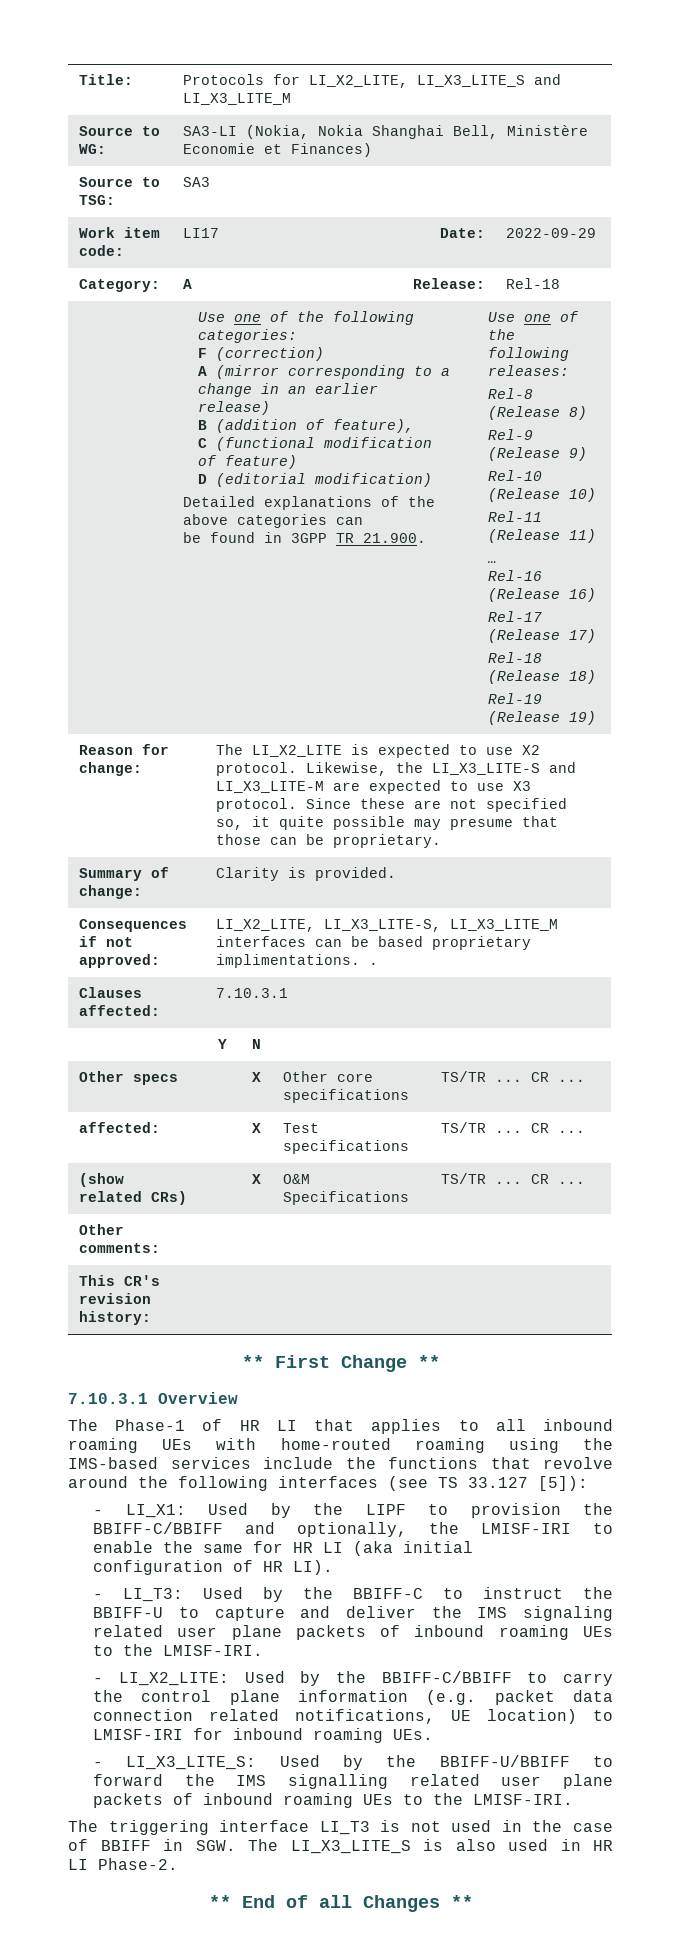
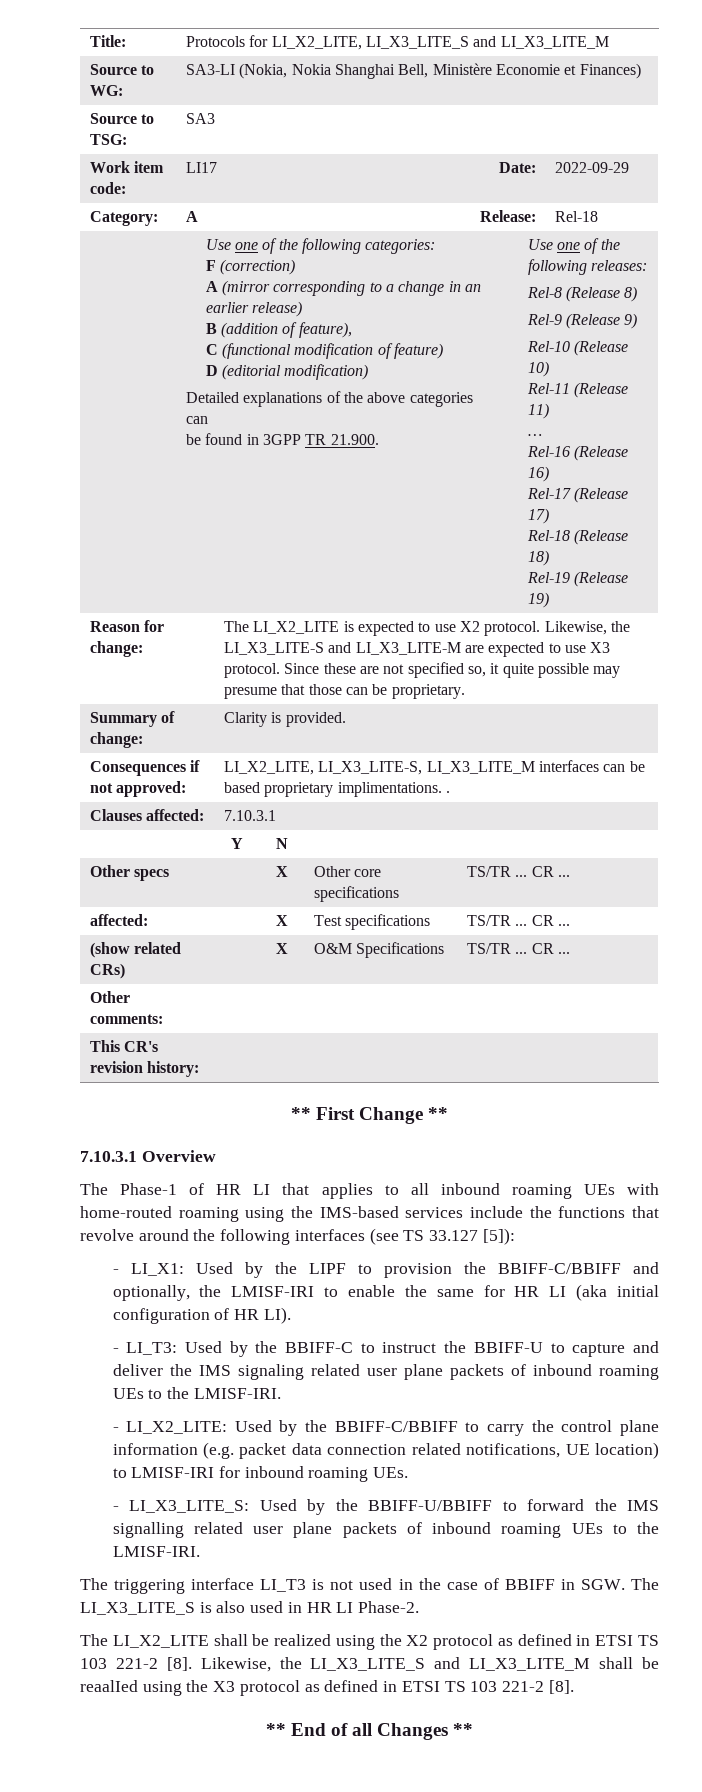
(178, 1864) none -> [80,1634,659,1650] [80,1657,660,1672] [80,1680,574,1696] // The LI_X2_LITE shall be realized using the X2 protocol as defined in ETSI TS 103 221-2 [8]. Likewise, the LI_X3_LITE_S and LI_X3_LITE_M shall be reaalIed using the X3 protocol as defined in ETSI TS 103 221-2 [8].

